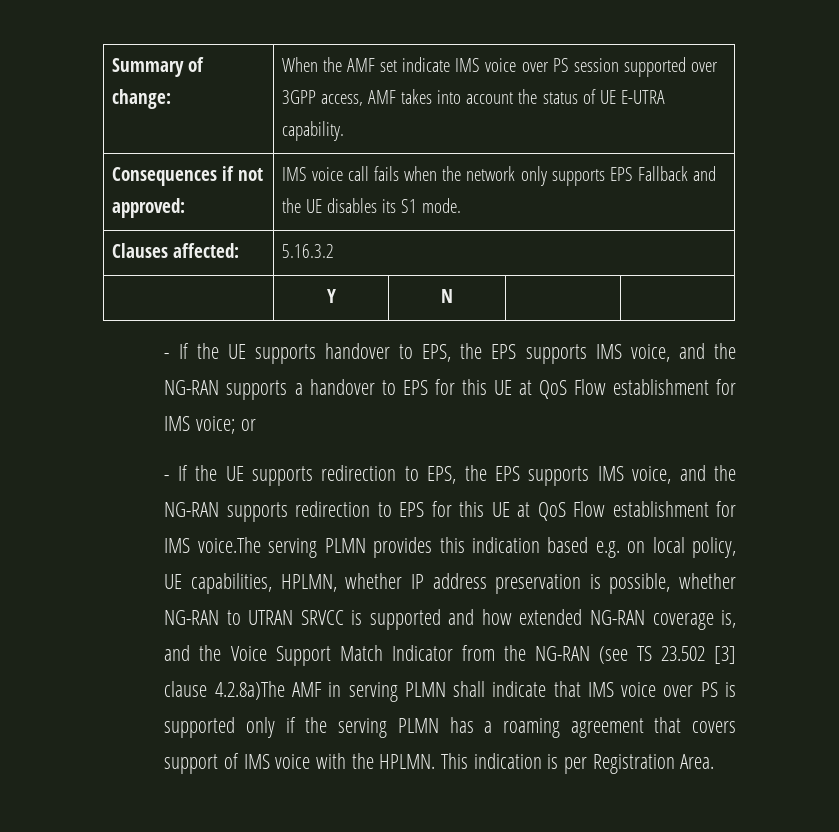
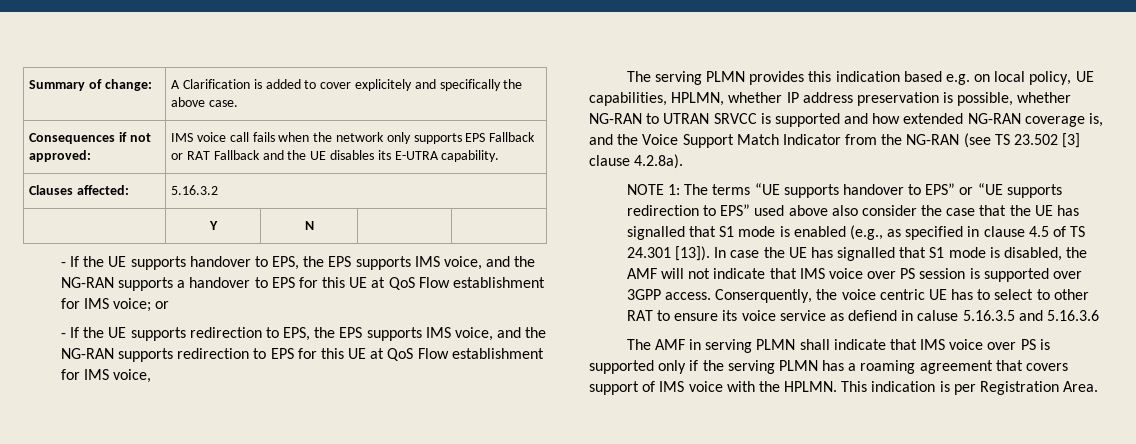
[281,57,719,77] [281,89,665,106] [281,121,344,141] When the AMF set indicate IMS voice over PS session supported over 3GPP access, AMF takes into account the status of UE E-UTRA capability. -> [171,79,523,91] [171,97,239,107] A Clarification is added to cover explicitely and specifically the above case.
(688, 173) none -> [171,150,260,160] or RAT Fallback
[401,198,462,213] S1 mode. -> [394,150,500,162] E-UTRA capability.
[197,537,261,553] voice.The -> [113,369,152,383] [626,71,651,82] voice, // The
[214,681,285,700] 4.2.8a)The -> [634,154,684,169] [626,183,1062,198] [626,204,1080,216] [626,225,1086,240] [626,246,1088,261] [626,268,1083,282] [626,289,1089,303] [626,310,1100,321] [626,339,651,350] 4.2.8a). // NOTE 1: The terms “UE supports handover to EPS” or “UE supports redirection to EPS” used above also consider the case that the UE has signalled that S1 mode is enabled (e.g., as specified in clause 4.5 of TS 24.301 [13]). In case the UE has signalled that S1 mode is disabled, the AMF will not indicate that IMS voice over PS session is supported over 3GPP access. Conserquently, the voice centric UE has to select to other RAT to ensure its voice service as defiend in caluse 5.16.3.5 and 5.16.3.6 // The

